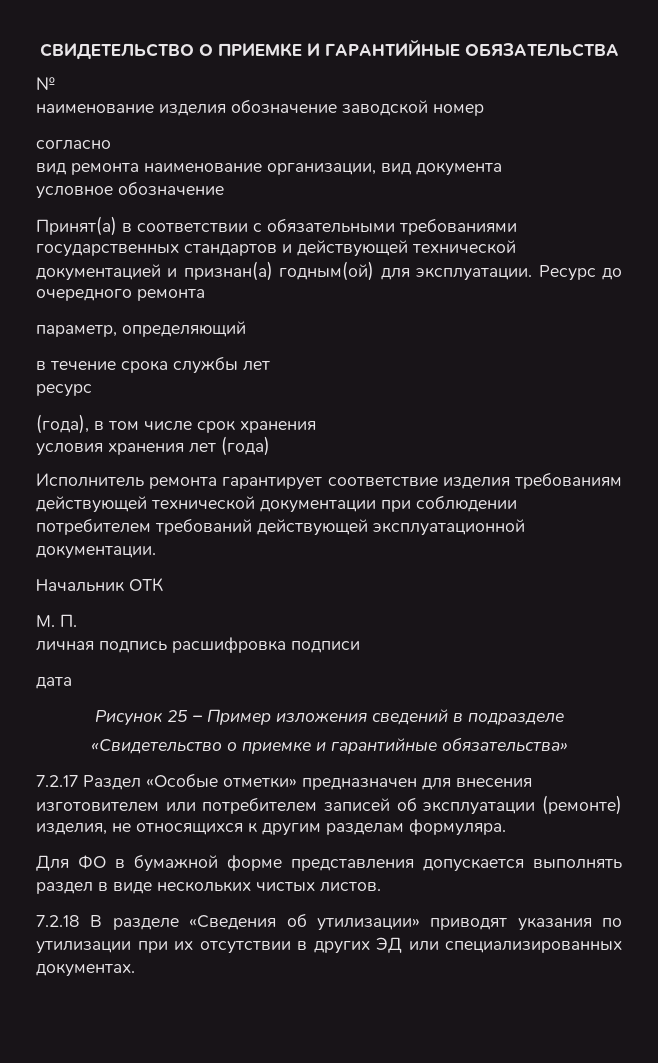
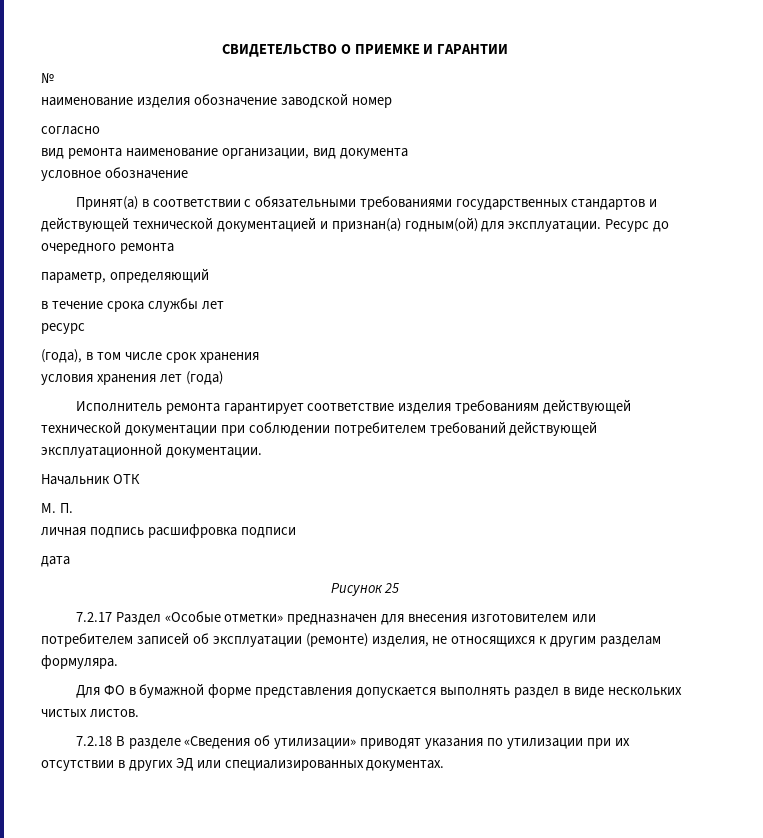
[324,40,619,57] ГАРАНТИЙНЫЕ ОБЯЗАТЕЛЬСТВА -> [437,44,509,54] ГАРАНТИИ
[192,709,564,725] [90,737,568,754] – Пример изложения сведений в подразделе // «Свидетельство о приемке и гарантийные обязательства» -> (400, 588) none

